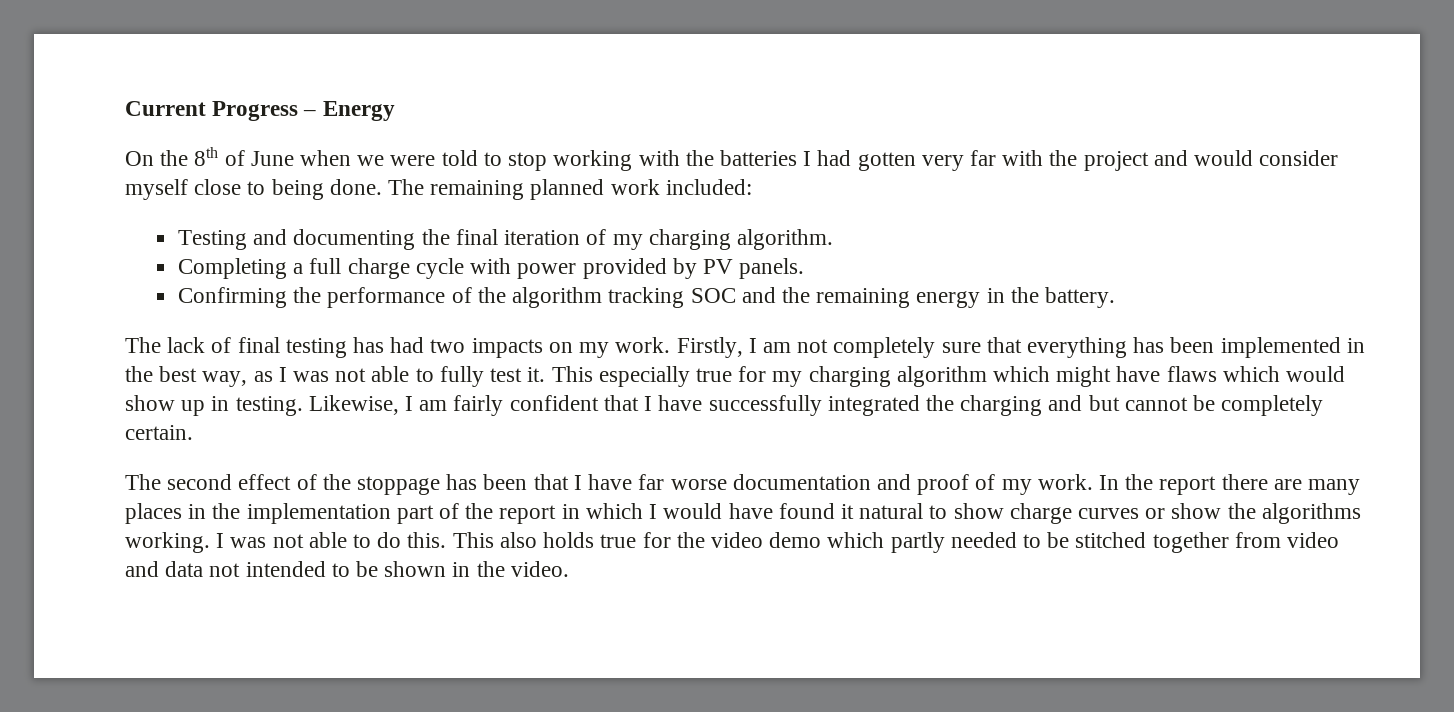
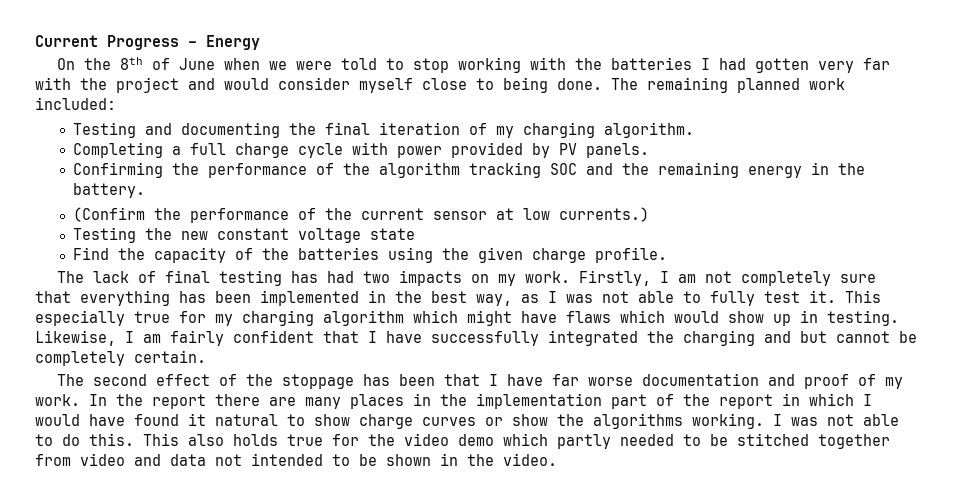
(1115, 297) none -> [73,207,650,223] [73,227,416,243] [73,247,668,263] // (Confirm the performance of the current sensor at low currents.) // Testing the new constant voltage state // Find the capacity of the batteries using the given charge profile.

